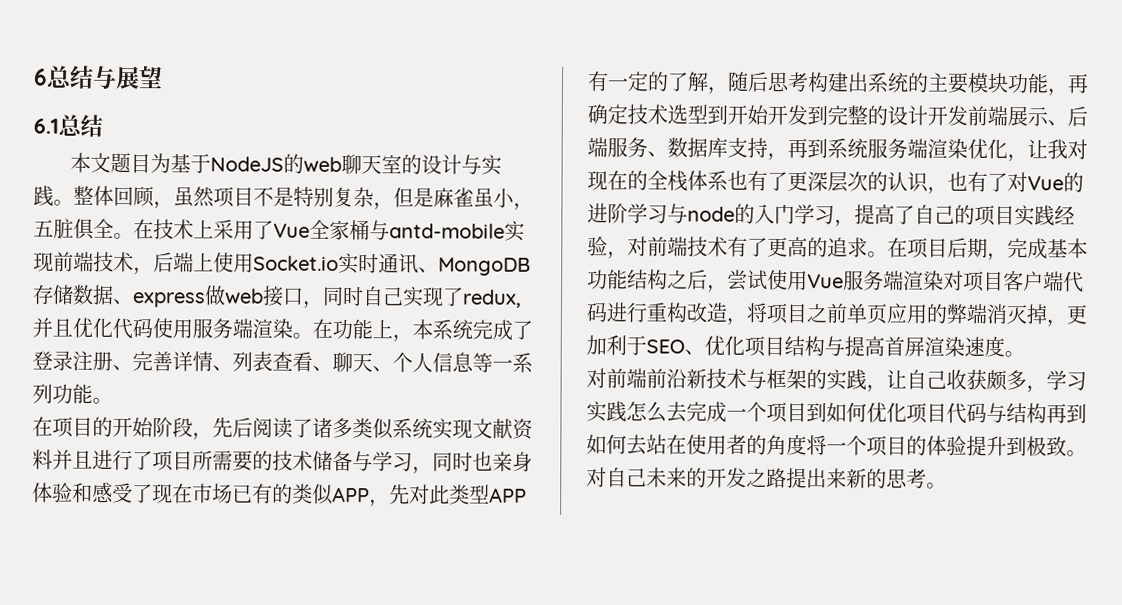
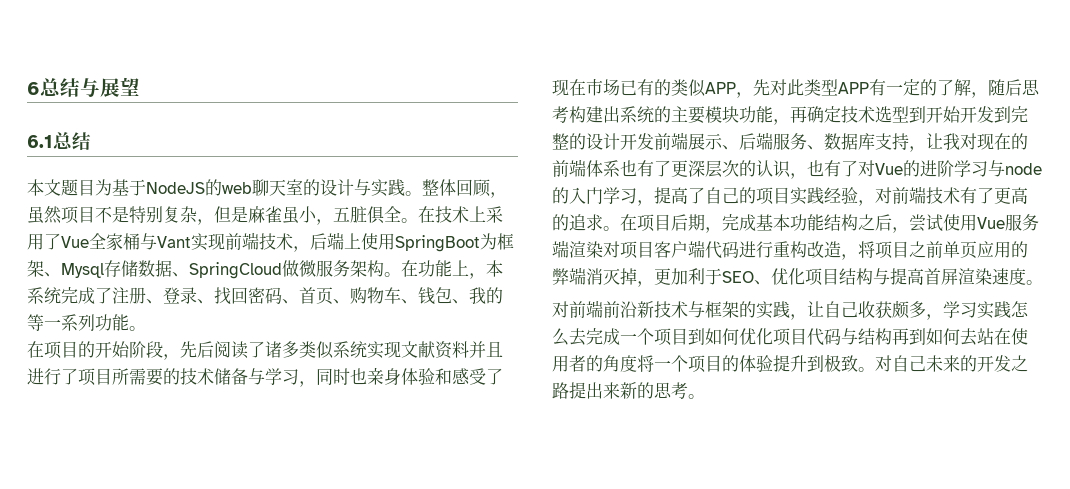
[389,223,505,239] antd-mobile -> [157,236,191,248] Vant
[253,252,531,276] [32,284,522,309] [32,317,293,340] Socket.io实时通讯、MongoDB存储数据、express做web接口，同时自己实现了redux,并且优化代码使用服务端渲染 -> [395,233,514,252] [27,260,384,279] SpringBoot为框架、Mysql存储数据、SpringCloud做微服务架构
[32,350,474,373] 登录注册、完善详情、列表查看、聊天、个人信息 -> [112,287,503,305] 注册、登录、找回密码、首页、购物车、钱包、我的
[787,138,1028,163] 再到系统服务端渲染优化， -> (926, 149) none
[647,170,688,192] 全栈 -> [552,159,586,177] 前端

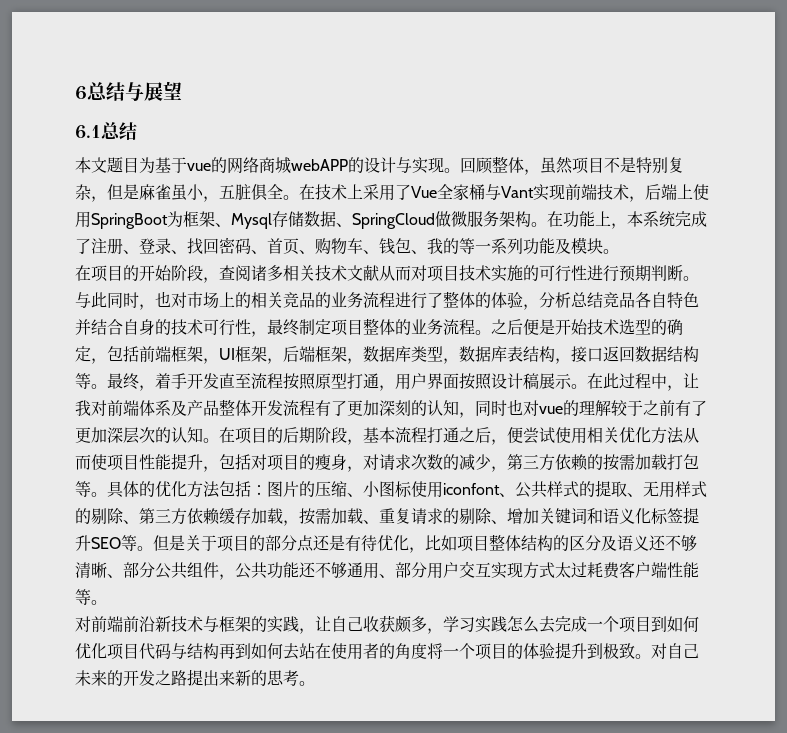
[146,179,491,197] NodeJS的web聊天室的设计与实践。整体回顾 -> [187,156,524,174] vue的网络商城webAPP的设计与实现。回顾整体
(129, 322) none -> [555,237,603,254] 及模块
[180,341,503,359] [27,367,503,387] [552,79,1040,98] [552,106,1028,125] [552,132,1028,152] [552,159,1042,179] [552,186,1028,206] [552,214,1039,233] [552,240,1028,260] [552,267,1026,287] 先后阅读了诸多类似系统实现文献资料并且进行了项目所需要的技术储备与学习，同时也亲身体验和感受了现在市场已有的类似APP，先对此类型APP有一定的了解，随后思考构建出系统的主要模块功能，再确定技术选型到开始开发到完整的设计开发前端展示、后端服务、数据库支持，让我对现在的前端体系也有了更深层次的认识，也有了对Vue的进阶学习与node的入门学习，提高了自己的项目实践经验，对前端技术有了更高的追求。在项目后期，完成基本功能结构之后，尝试使用Vue服务端渲染对项目客户端代码进行重构改造，将项目之前单页应用的弊端消灭掉，更加利于SEO、优化项目结构与提高首屏渲染速度 -> [219,265,699,282] [75,291,699,310] [75,318,683,337] [75,346,699,364] [75,373,699,391] [75,399,707,418] [75,427,699,445] [75,453,699,472] [75,480,707,498] [75,507,699,526] [75,534,697,553] [75,561,699,580] [75,589,91,605] 查阅诸多相关技术文献从而对项目技术实施的可行性进行预期判断。与此同时，也对市场上的相关竞品的业务流程进行了整体的体验，分析总结竞品各自特色并结合自身的技术可行性，最终制定项目整体的业务流程。之后便是开始技术选型的确定，包括前端框架，UI框架，后端框架，数据库类型，数据库表结构，接口返回数据结构等。最终，着手开发直至流程按照原型打通，用户界面按照设计稿展示。在此过程中，让我对前端体系及产品整体开发流程有了更加深刻的认知，同时也对vue的理解较于之前有了更加深层次的认知。在项目的后期阶段，基本流程打通之后，便尝试使用相关优化方法从而使项目性能提升，包括对项目的瘦身，对请求次数的减少，第三方依赖的按需加载打包等。具体的优化方法包括：图片的压缩、小图标使用iconfont、公共样式的提取、无用样式的剔除、第三方依赖缓存加载，按需加载、重复请求的剔除、增加关键词和语义化标签提升SEO等。但是关于项目的部分点还是有待优化，比如项目整体结构的区分及语义还不够清晰、部分公共组件，公共功能还不够通用、部分用户交互实现方式太过耗费客户端性能等

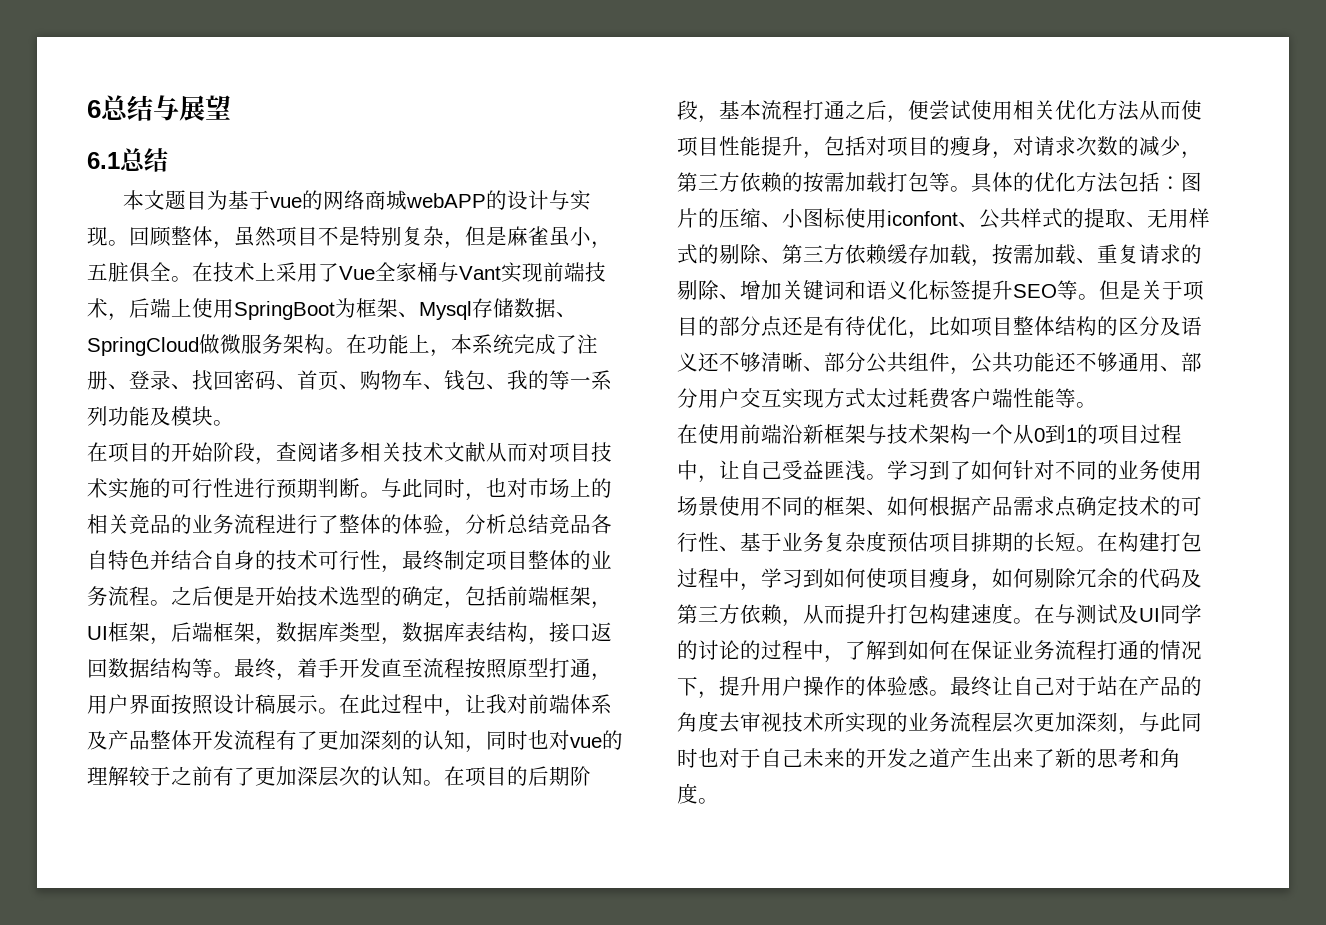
[75,615,699,634] [75,642,667,660] 对前端前沿新技术与框架的实践，让自己收获颇多，学习实践怎么去完成一个项目到如何优化项目代码与结构再到如何去站在使用者的角度将一个项目的体验提升到极致。对 -> [677,424,1182,445] [677,460,1202,483] [677,496,1202,517] [677,531,1202,553] [677,568,1202,591] [677,603,1202,627] [677,640,1202,663] [677,675,1202,699] [677,711,1202,735] [677,748,761,768] 在使用前端沿新框架与技术架构一个从0到1的项目过程中，让自己受益匪浅。学习到了如何针对不同的业务使用场景使用不同的框架、如何根据产品需求点确定技术的可行性、基于业务复杂度预估项目排期的长短。在构建打包过程中，学习到如何使项目瘦身，如何剔除冗余的代码及第三方依赖，从而提升打包构建速度。在与测试及UI同学的讨论的过程中，了解到如何在保证业务流程打通的情况下，提升用户操作的体验感。最终让自己对于站在产品的角度去审视技术所实现的业务流程层次更加深刻，与此同时也对于
[171,669,235,686] 路提出来 -> [929,748,1055,768] 道产生出来了
(299, 678) none -> [1139,748,1181,768] [677,783,698,804] 和角度

